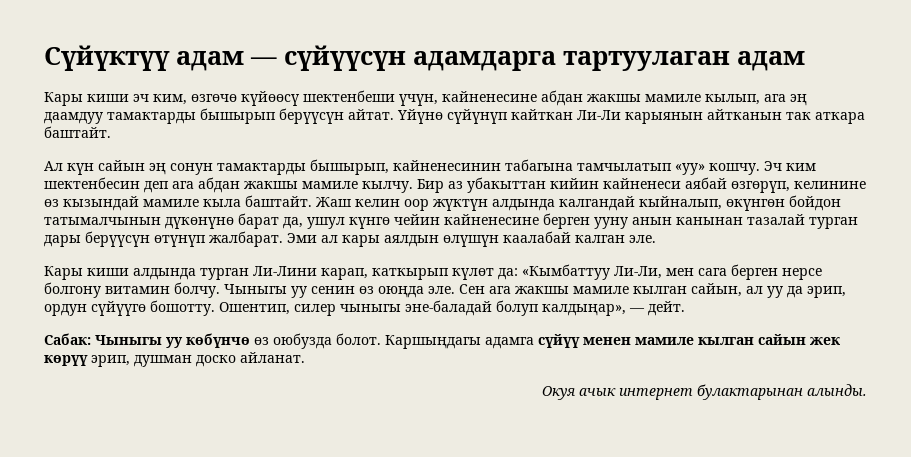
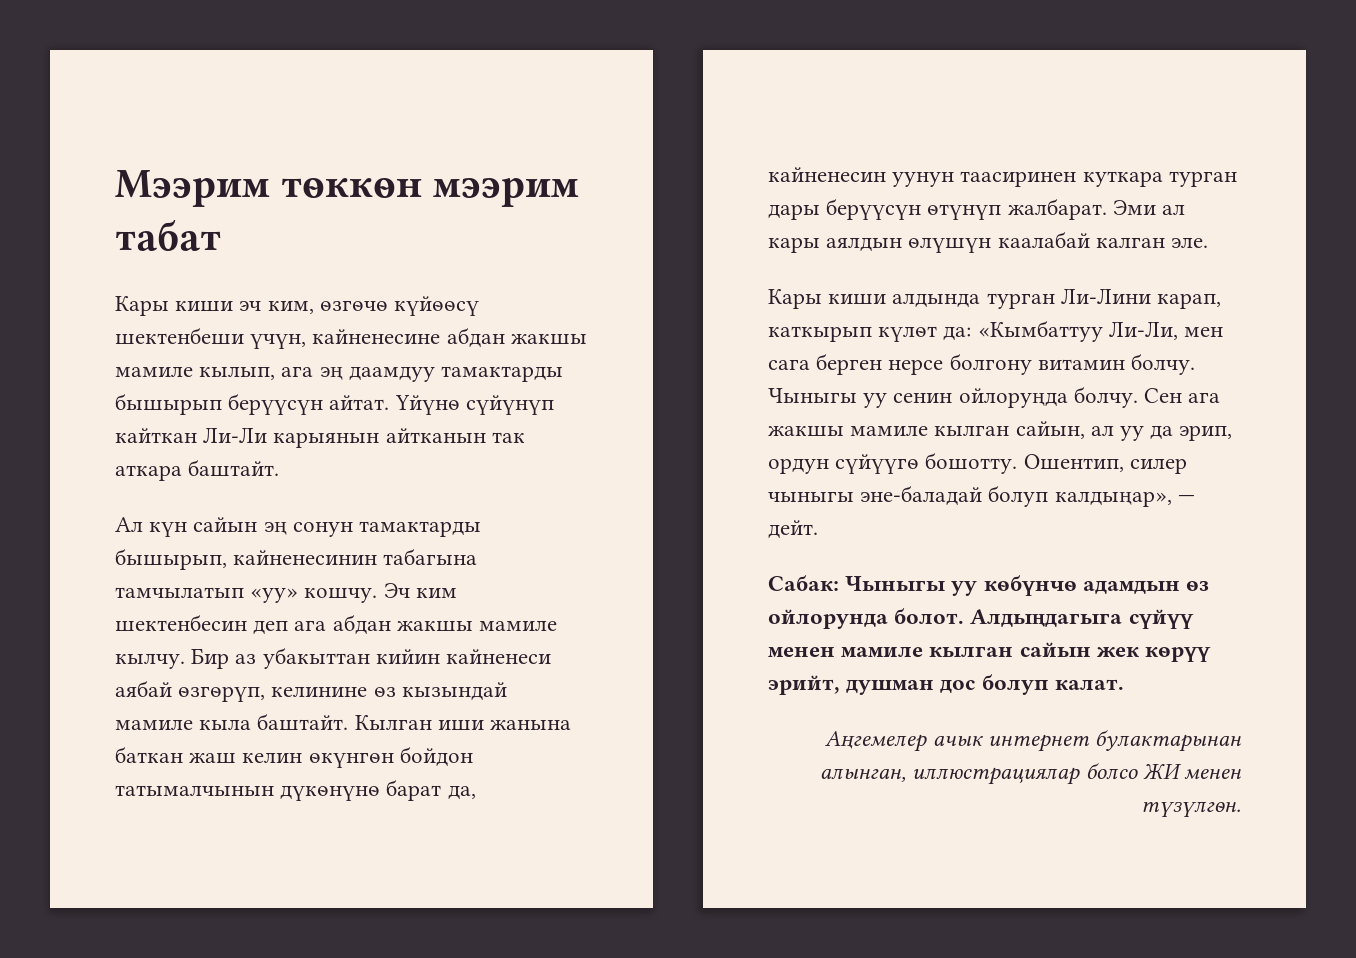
[44,45,805,71] Сүйүктүү адам — сүйүүсүн адамдарга тартуулаган адам -> [115,170,580,207] [115,220,221,251] Мээрим төккөн мээрим табат
[316,196,722,211] Жаш келин оор жүктүн алдында калгандай кыйналып, -> [354,715,572,731] [115,746,303,764] Кылган иши жанына баткан жаш келин
[307,213,805,229] ушул күнгө чейин кайненесине берген ууну анын канынан тазалай -> [768,167,1163,187] кайненесин уунун таасиринен куткара
[359,286,455,298] өз оюңда эле. -> [958,386,1138,408] ойлоруңда болчу.
[254,333,534,349] өз оюбузда болот. Каршыңдагы адамга -> [1082,580,1210,595] [768,608,1123,629] адамдын өз ойлорунда болот. Алдыңдагыга
[91,352,305,367] [542,384,867,400] эрип, душман доско айланат. // Окуя ачык интернет булактарынан алынды. -> [768,674,1124,695] [825,730,1242,752] [820,763,1242,785] [1141,801,1241,817] эрийт, душман дос болуп калат. // Аңгемелер ачык интернет булактарынан алынган, иллюстрациялар болсо ЖИ менен түзүлгөн.

